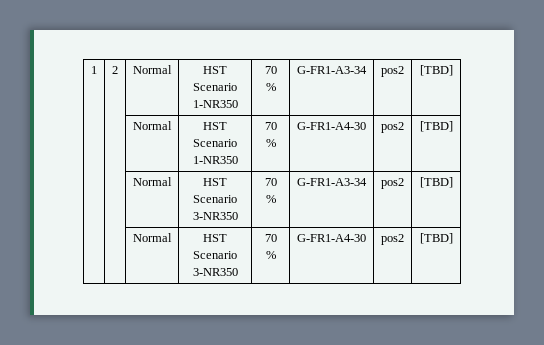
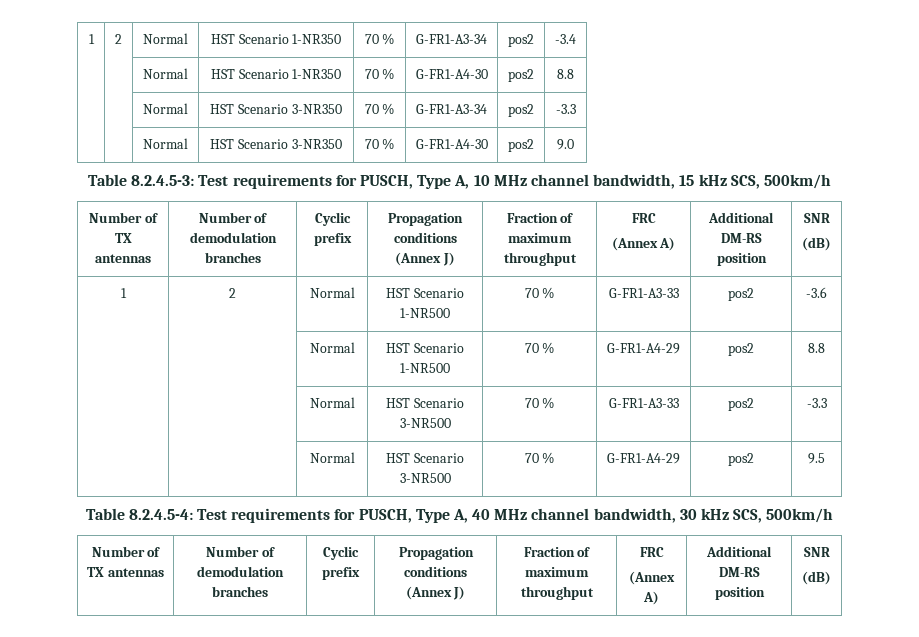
[419,65,453,76] [TBD] -> [555,34,576,44] -3.4
[419,121,453,132] [TBD] -> [557,69,574,79] 8.8
[419,177,453,188] [TBD] -> [555,104,576,114] -3.3
[419,233,453,244] [TBD] -> [557,139,574,150] [88,174,831,189] [89,212,158,223] [114,233,132,243] [95,254,151,263] [198,212,268,223] [189,232,277,243] [204,252,261,263] [314,212,351,226] [313,233,352,246] [388,213,463,226] [393,232,457,243] [395,252,455,266] [506,213,574,223] [508,233,572,243] [503,252,577,266] [631,213,656,223] [611,237,676,251] [708,212,774,223] [720,233,762,243] [716,253,767,266] [803,213,830,223] [802,237,831,251] [120,288,127,298] [229,288,236,298] [309,287,355,298] [386,288,464,298] [400,308,450,318] [524,287,555,299] [608,288,679,298] [728,288,754,301] [806,287,827,298] [309,342,355,353] [386,343,464,353] [400,363,450,373] [524,342,555,354] [607,343,680,354] [728,343,754,356] [808,343,825,353] [309,397,355,408] [386,398,464,408] [399,418,451,428] [524,397,555,409] [608,398,679,408] [728,398,754,411] [806,398,827,408] [309,452,355,463] [386,453,464,463] [399,473,451,483] [524,452,555,464] [607,453,680,464] [728,453,754,466] [808,453,825,464] [85,508,834,523] [91,546,161,557] [87,567,164,577] [206,546,275,557] [197,566,284,577] [212,586,268,597] [323,546,359,560] [322,567,360,580] [398,547,474,560] [404,566,467,577] [405,586,466,600] [523,547,591,557] [525,567,589,577] [520,586,594,600] [639,547,664,557] [629,571,675,585] [643,591,659,605] [706,546,772,557] [718,567,760,577] [714,587,765,600] [803,547,830,557] [802,571,831,585] 9.0 // Table 8.2.4.5-3: Test requirements for PUSCH, Type A, 10 MHz channel bandwidth, 15 kHz SCS, 500km/h // Number of TX antennas | Number of demodulation branches | Cyclic prefix | Propagation conditions (Annex J) | Fraction of maximum throughput | FRC // (Annex A) | Additional DM-RS position | SNR // (dB) // 1 | 2 | Normal | HST Scenario 1-NR500 | 70 % | G-FR1-A3-33 | pos2 | -3.6 // | | Normal | HST Scenario 1-NR500 | 70 % | G-FR1-A4-29 | pos2 | 8.8 // | | Normal | HST Scenario 3-NR500 | 70 % | G-FR1-A3-33 | pos2 | -3.3 // | | Normal | HST Scenario 3-NR500 | 70 % | G-FR1-A4-29 | pos2 | 9.5 // Table 8.2.4.5-4: Test requirements for PUSCH, Type A, 40 MHz channel bandwidth, 30 kHz SCS, 500km/h // Number of TX antennas | Number of demodulation branches | Cyclic prefix | Propagation conditions (Annex J) | Fraction of maximum throughput | FRC // (Annex A) | Additional DM-RS position | SNR // (dB)

